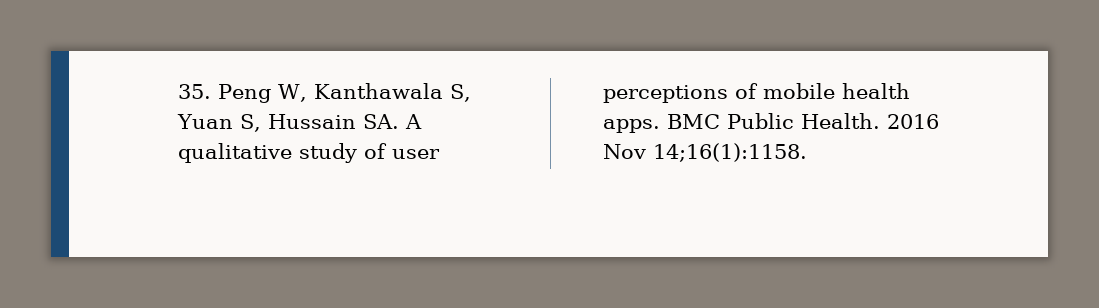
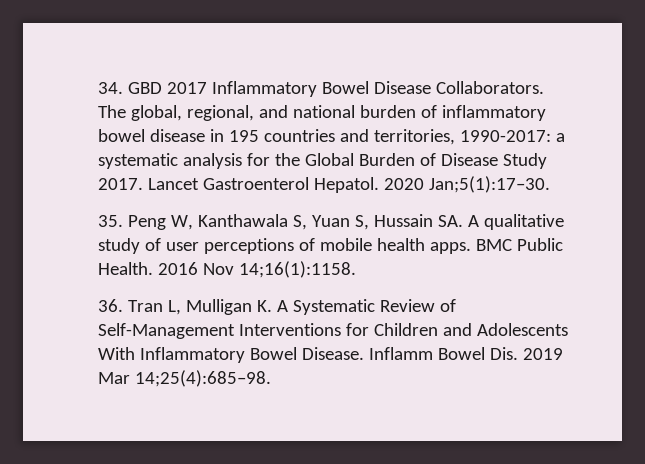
(177, 91) none -> [97,81,544,97] [97,105,546,121] [97,129,565,145] [97,153,547,169] [97,176,550,193] 34. GBD 2017 Inflammatory Bowel Disease Collaborators. The global, regional, and national burden of inflammatory bowel disease in 195 countries and territories, 1990-2017: a systematic analysis for the Global Burden of Disease Study 2017. Lancet Gastroenterol Hepatol. 2020 Jan;5(1):17–30. //
(807, 152) none -> [97,299,456,315] [97,323,568,339] [97,347,563,363] [97,370,271,387] // 36. Tran L, Mulligan K. A Systematic Review of Self-Management Interventions for Children and Adolescents With Inflammatory Bowel Disease. Inflamm Bowel Dis. 2019 Mar 14;25(4):685–98.

